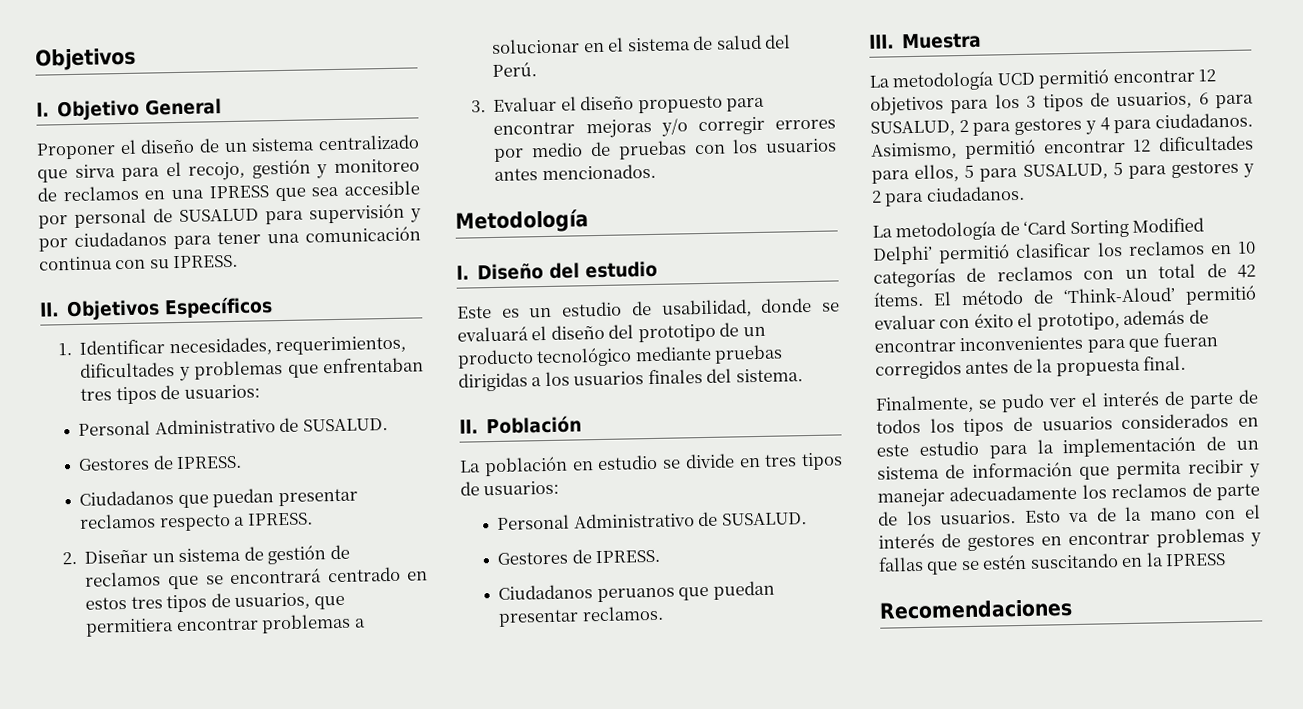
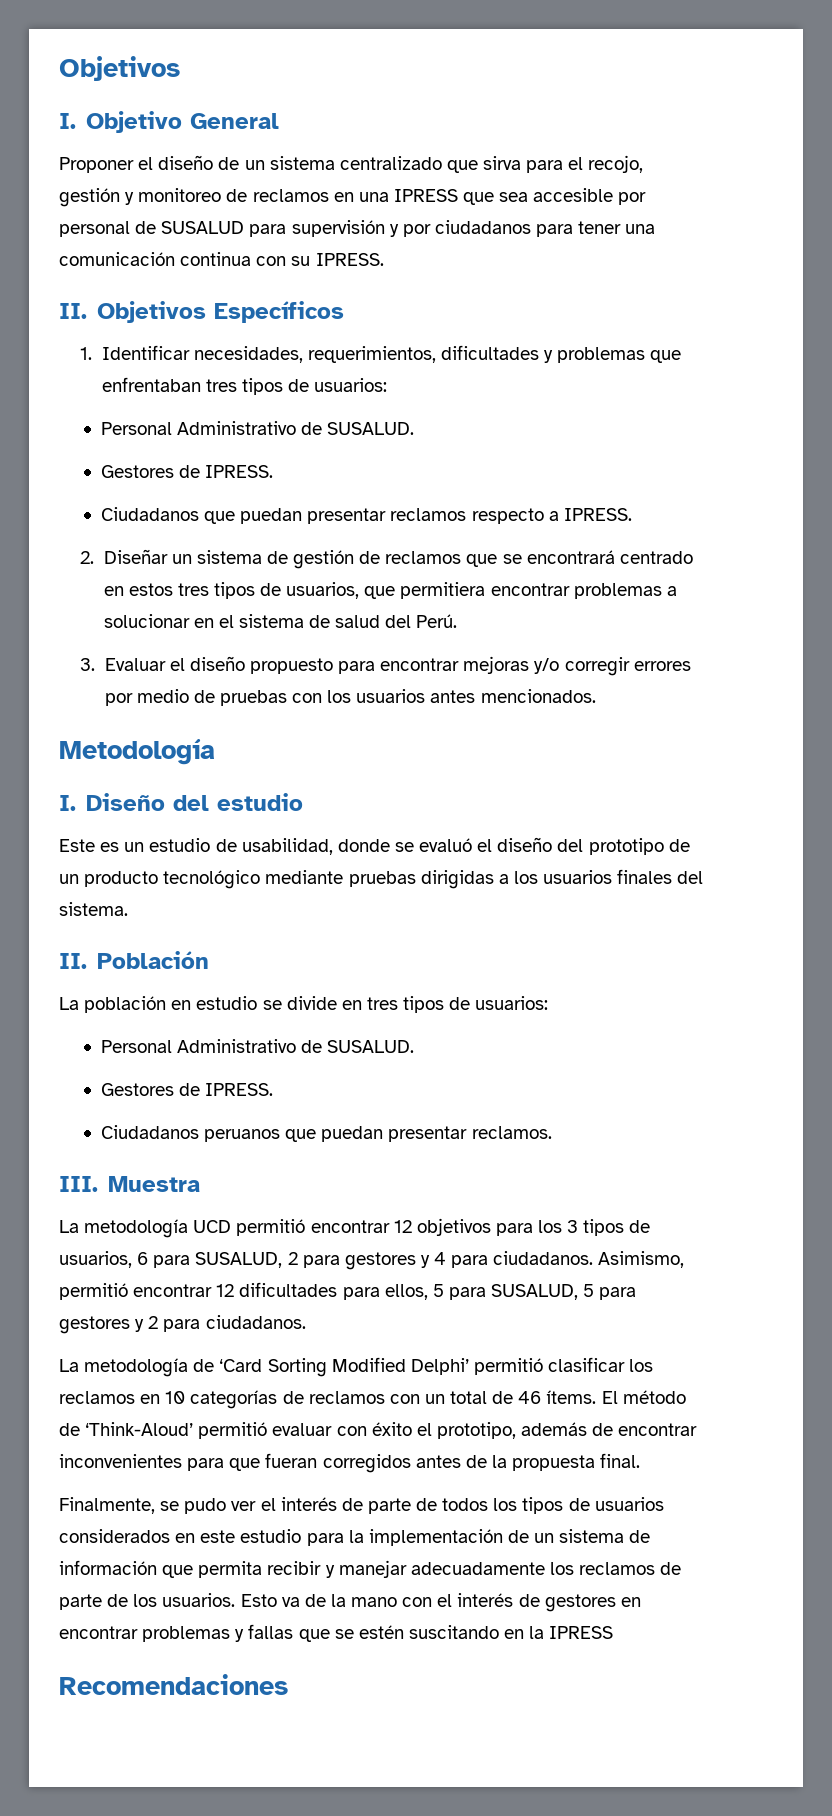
[457,326,529,342] evaluará -> [419,838,473,852] evaluó
[1237,264,1256,278] 42 -> [518,1391,542,1404] 46

